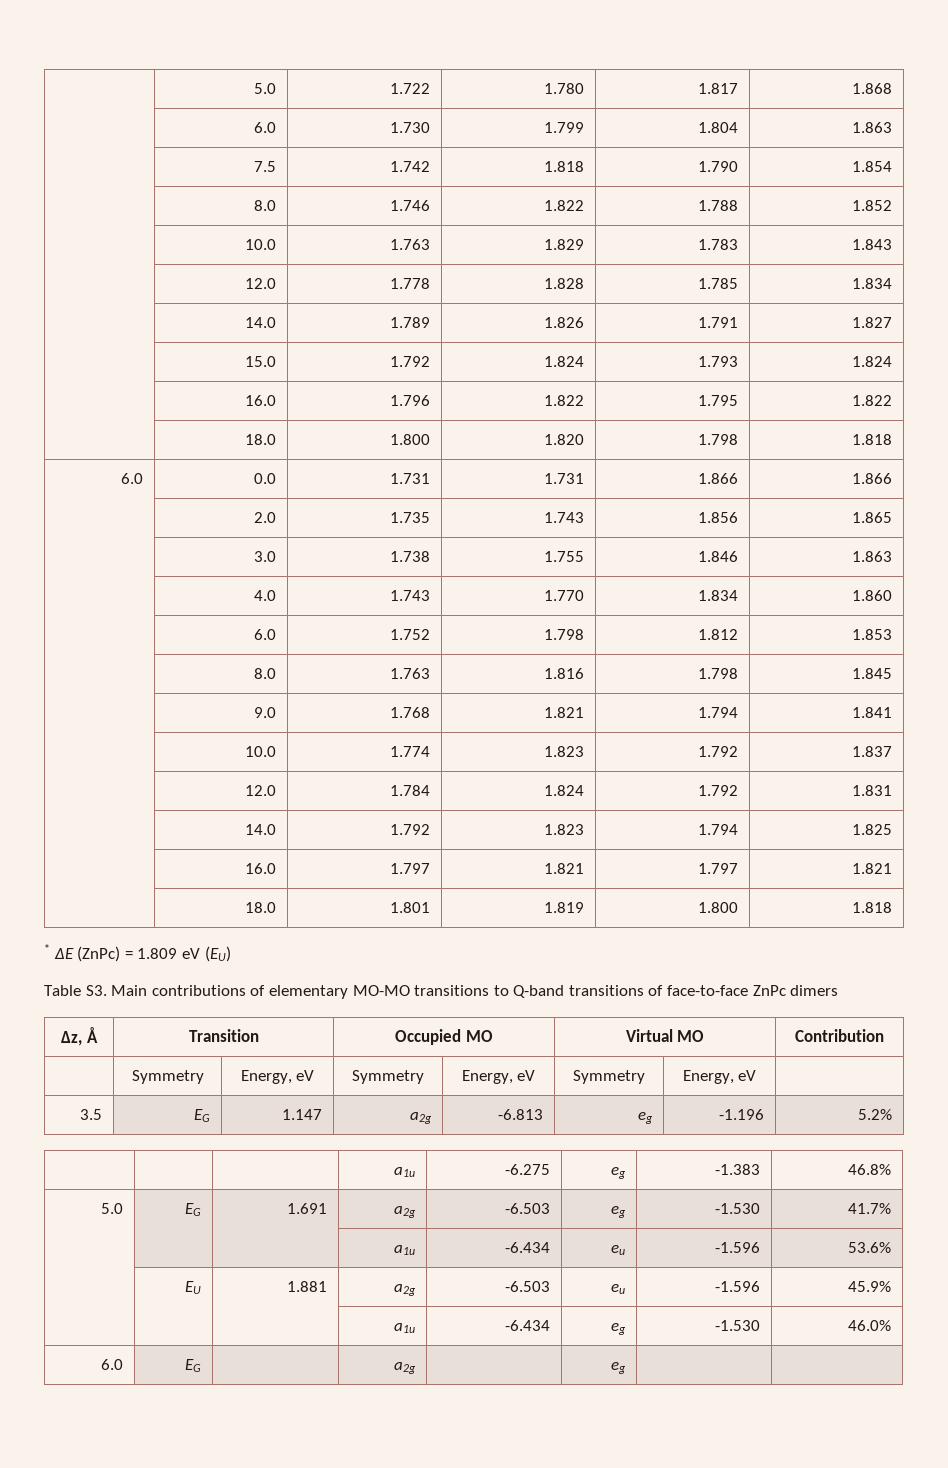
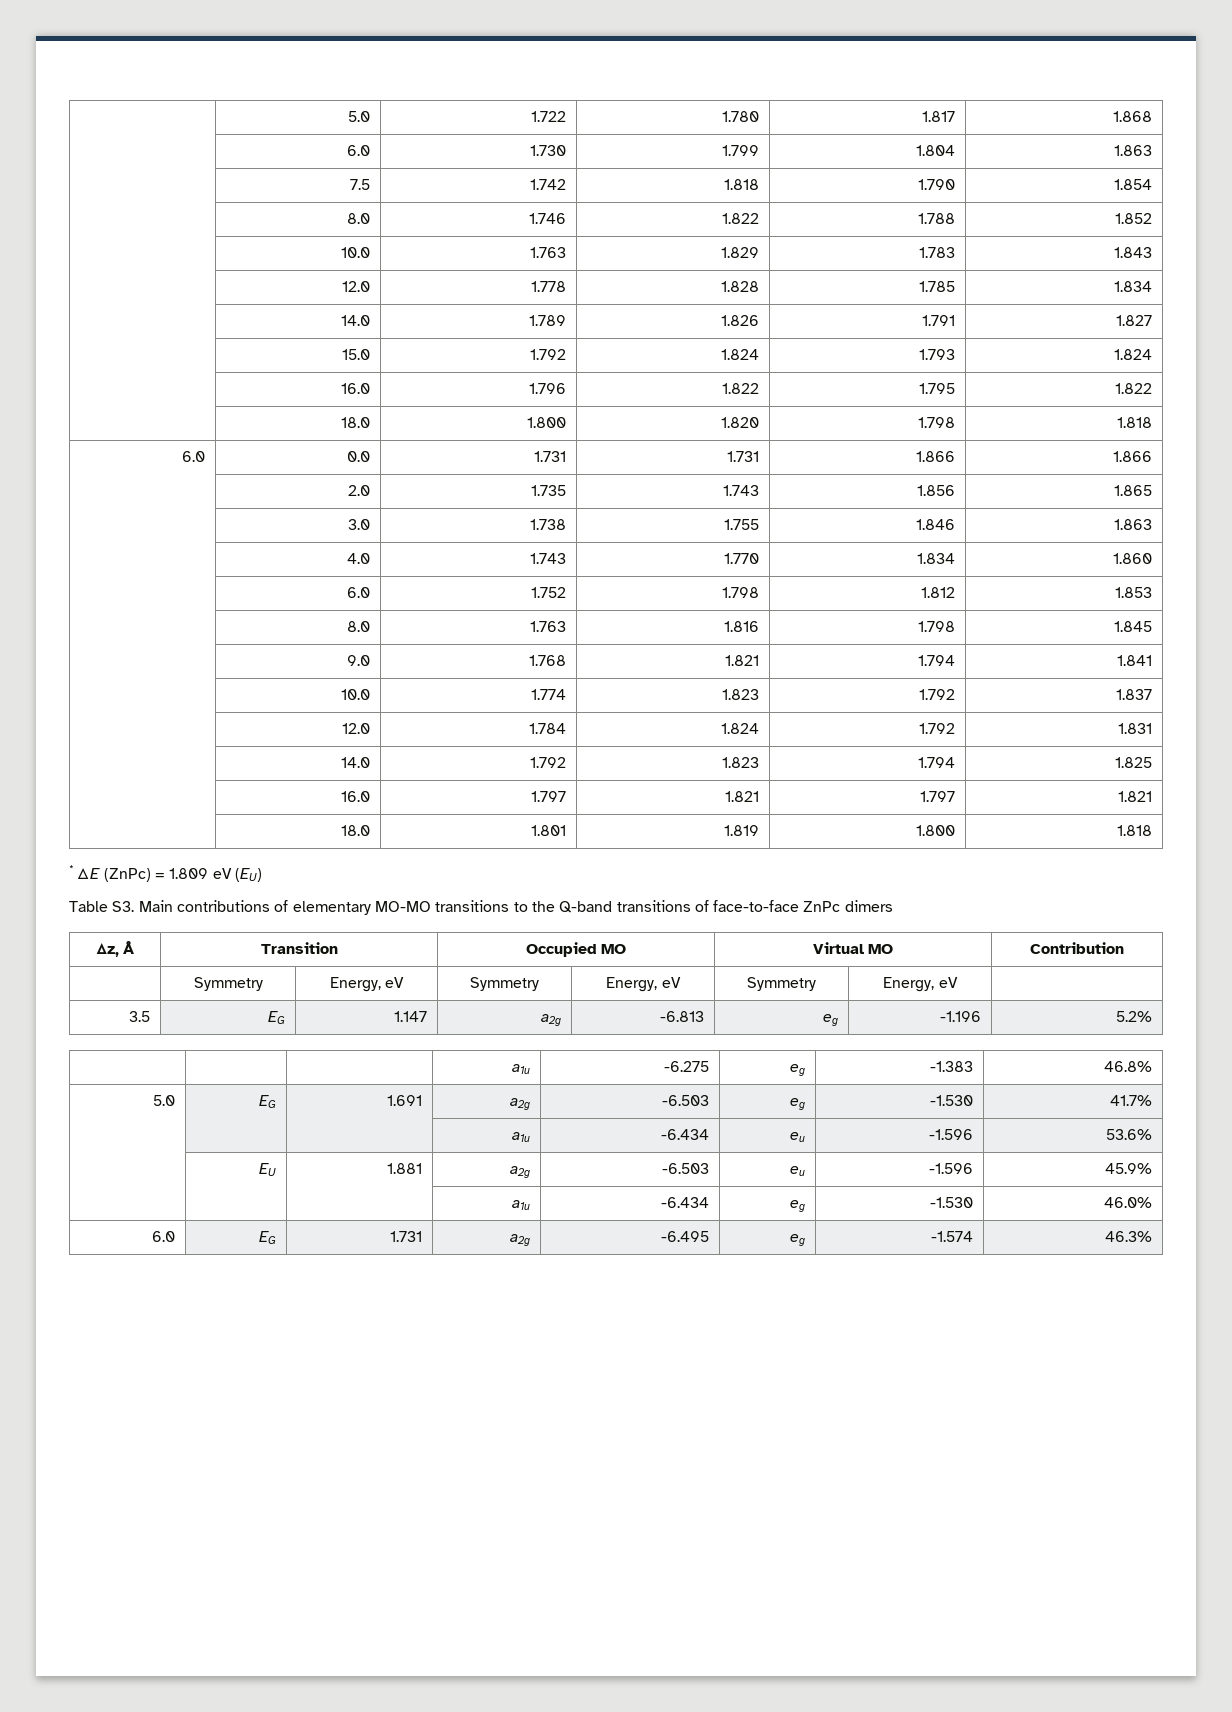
(509, 990) none -> [531,901,555,912] the
[394,1362,417,1374] [611,1362,627,1374] | a2g | | eg | | -> [389,1231,422,1242] [509,1234,530,1246] [660,1231,709,1242] [789,1234,805,1246] [930,1231,973,1242] [1104,1231,1152,1242] 1.731 | a2g | -6.495 | eg | -1.574 | 46.3%

